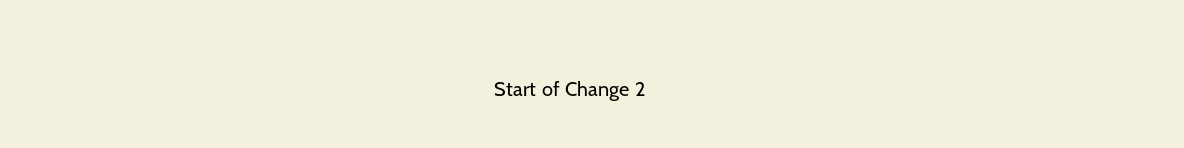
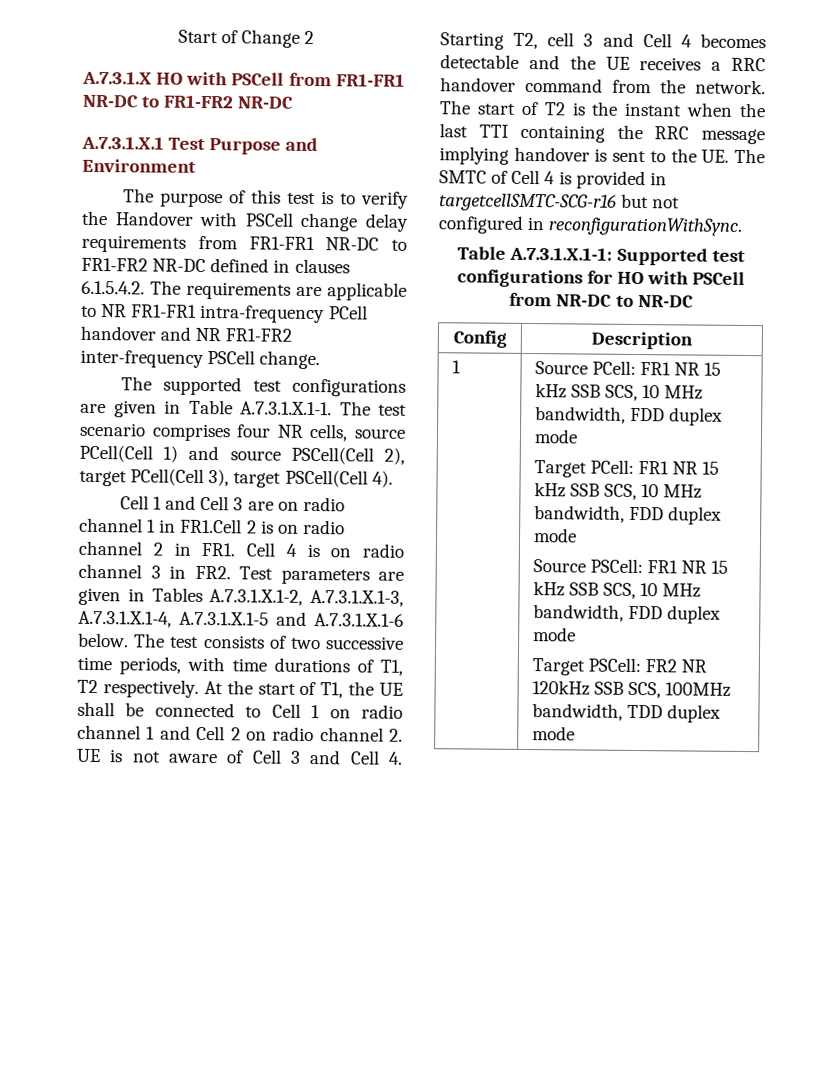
(645, 89) none -> [82,70,405,87] [83,94,295,109] [81,135,319,155] [82,158,196,173] [122,188,409,209] [81,210,409,232] [81,234,407,253] [81,257,350,274] [81,280,407,301] [81,304,368,324] [80,325,293,342] [80,349,321,370] [120,376,406,397] [80,399,407,418] [79,422,406,442] [79,444,406,465] [79,468,393,488] [119,495,345,512] [79,517,345,535] [78,540,404,558] [78,563,404,585] [78,587,404,607] [78,610,404,628] [78,632,405,650] [77,656,403,676] [77,679,403,699] [77,701,403,719] [77,724,403,742] [76,748,403,765] [440,32,766,50] [440,54,766,72] [440,77,766,95] [439,100,766,118] [439,123,765,145] [439,146,765,165] [439,169,667,190] [439,193,681,212] [438,215,743,236] [457,246,745,266] [456,269,746,288] [509,292,694,308] [452,330,507,348] [591,331,693,350] [451,360,461,374] [534,360,722,376] [534,383,704,402] [534,406,723,426] [533,429,578,444] [533,459,720,478] [533,482,703,500] [533,505,722,525] [532,528,577,543] [532,558,729,574] [532,581,702,599] [532,604,721,624] [532,627,576,642] [531,657,708,676] [531,680,732,699] [531,703,721,723] [531,726,575,741] // A.7.3.1.X HO with PSCell from FR1-FR1 NR-DC to FR1-FR2 NR-DC // A.7.3.1.X.1 Test Purpose and Environment // The purpose of this test is to verify the Handover with PSCell change delay requirements from FR1-FR1 NR-DC to FR1-FR2 NR-DC defined in clauses 6.1.5.4.2. The requirements are applicable to NR FR1-FR1 intra-frequency PCell handover and NR FR1-FR2 inter-frequency PSCell change. // The supported test configurations are given in Table A.7.3.1.X.1-1. The test scenario comprises four NR cells, source PCell(Cell 1) and source PSCell(Cell 2), target PCell(Cell 3), target PSCell(Cell 4). // Cell 1 and Cell 3 are on radio channel 1 in FR1.Cell 2 is on radio channel 2 in FR1. Cell 4 is on radio channel 3 in FR2. Test parameters are given in Tables A.7.3.1.X.1-2, A.7.3.1.X.1-3, A.7.3.1.X.1-4, A.7.3.1.X.1-5 and A.7.3.1.X.1-6 below. The test consists of two successive time periods, with time durations of T1, T2 respectively. At the start of T1, the UE shall be connected to Cell 1 on radio channel 1 and Cell 2 on radio channel 2. UE is not aware of Cell 3 and Cell 4. Starting T2, cell 3 and Cell 4 becomes detectable and the UE receives a RRC handover command from the network. The start of T2 is the instant when the last TTI containing the RRC message implying handover is sent to the UE. The SMTC of Cell 4 is provided in targetcellSMTC-SCG-r16 but not configured in reconfigurationWithSync. // Table A.7.3.1.X.1-1: Supported test configurations for HO with PSCell from NR-DC to NR-DC // Config | Description // 1 | Source PCell: FR1 NR 15 kHz SSB SCS, 10 MHz bandwidth, FDD duplex mode // Target PCell: FR1 NR 15 kHz SSB SCS, 10 MHz bandwidth, FDD duplex mode // Source PSCell: FR1 NR 15 kHz SSB SCS, 10 MHz bandwidth, FDD duplex mode // Target PSCell: FR2 NR 120kHz SSB SCS, 100MHz bandwidth, TDD duplex mode

